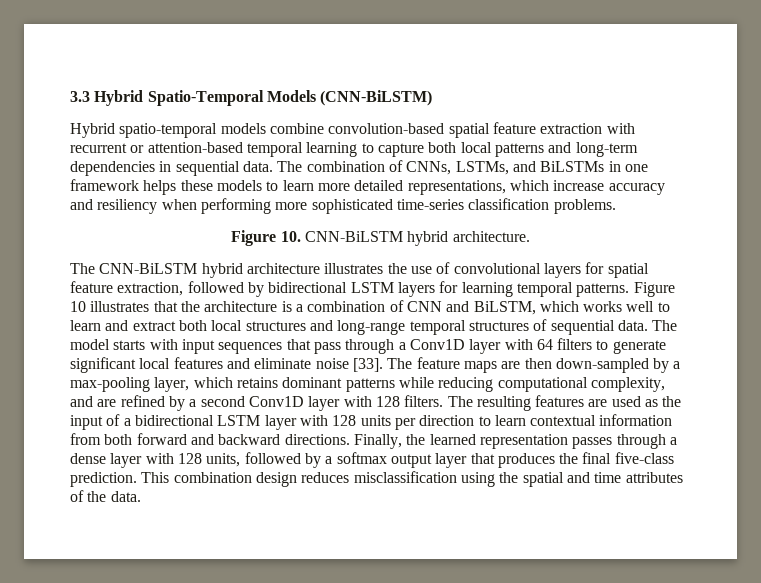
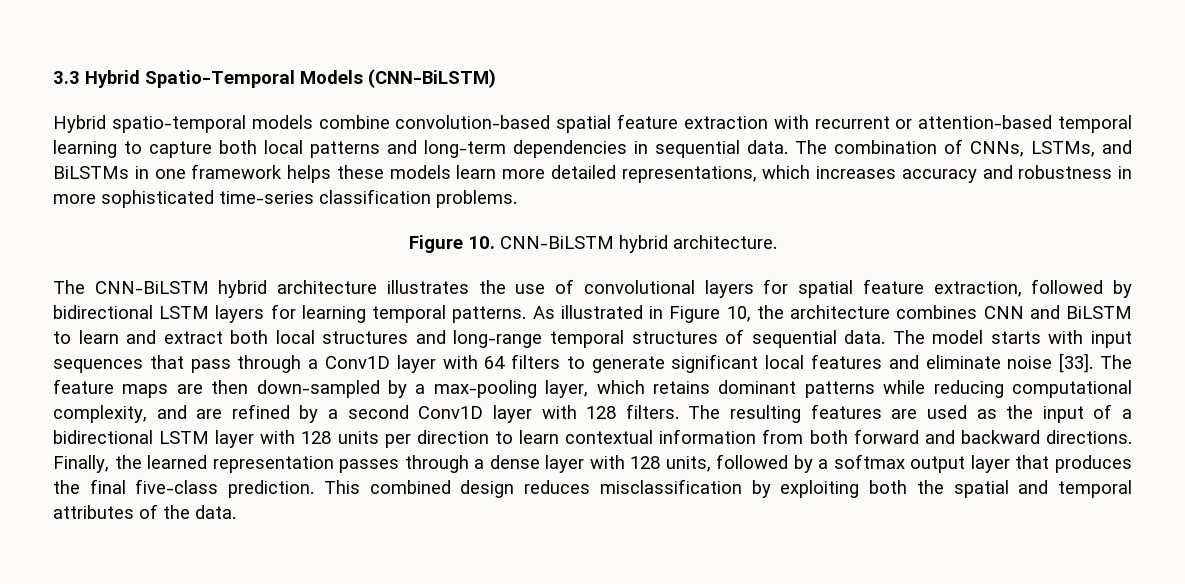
[266,181,279,191] to -> (451, 172) none
[553,180,605,191] increase -> [816,166,896,179] increases
[97,198,271,214] resiliency when performing -> [1018,165,1132,179] robustness in
[633,282,675,297] [70,300,655,315] Figure 10 illustrates that the architecture is a combination of CNN and BiLSTM, which works well -> [532,305,1133,323] As illustrated in Figure 10, the architecture combines CNN and BiLSTM
[173,472,252,483] combination -> [369,480,451,494] combined
[460,472,495,487] using -> [751,480,908,498] by exploiting both
[594,472,622,483] time -> [1058,480,1133,498] temporal

